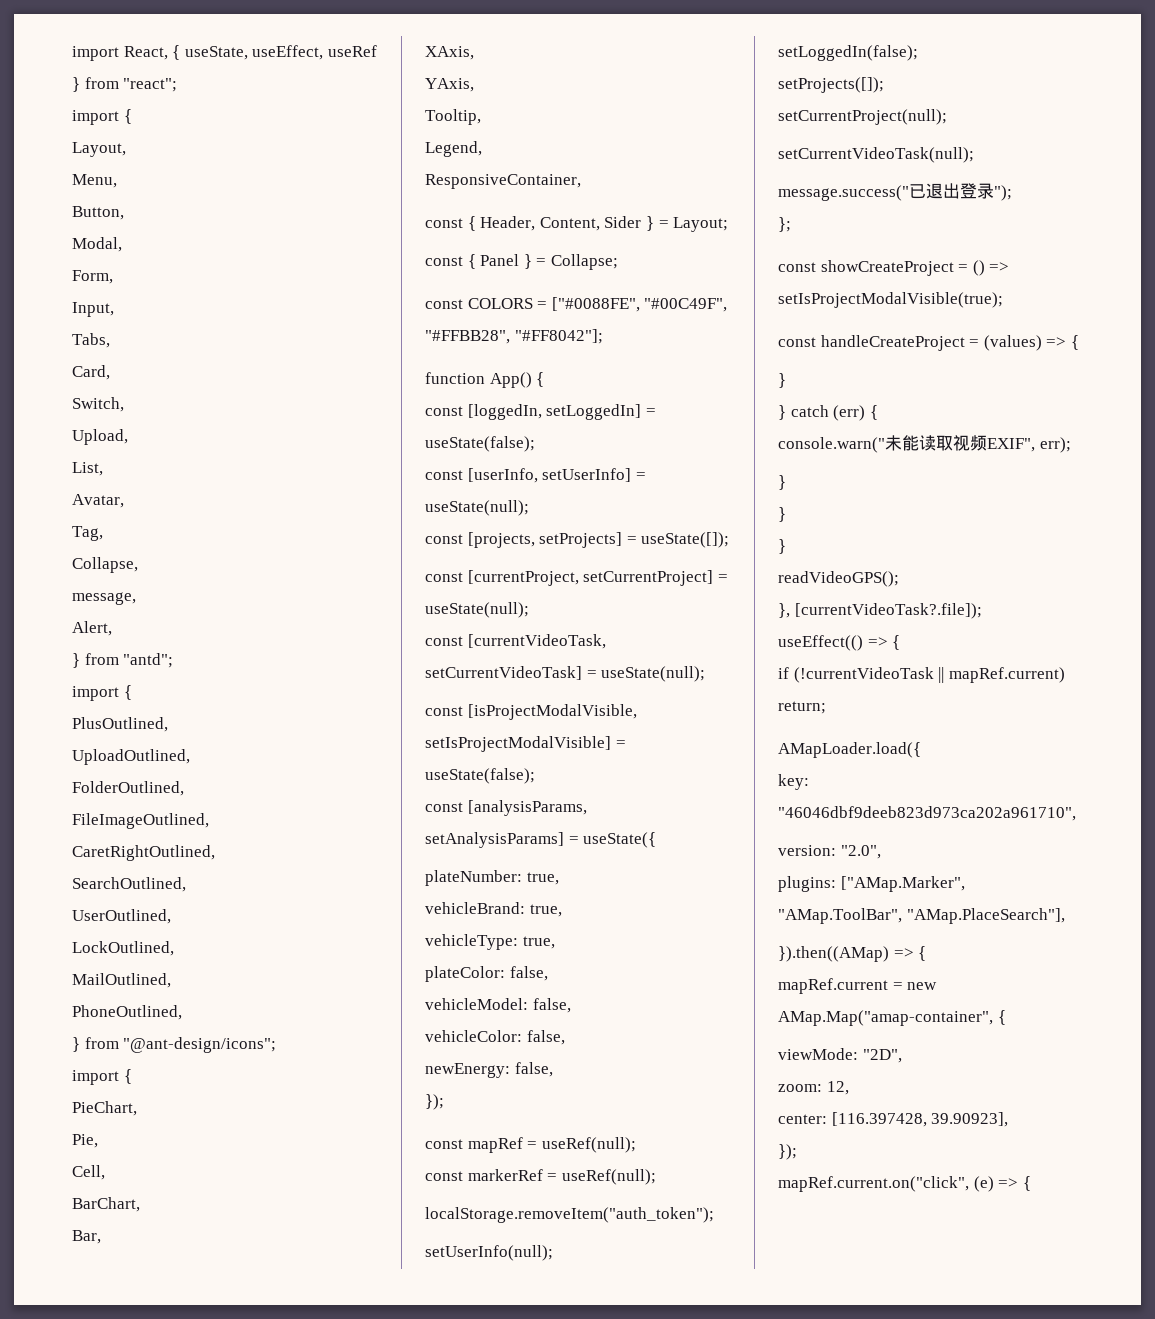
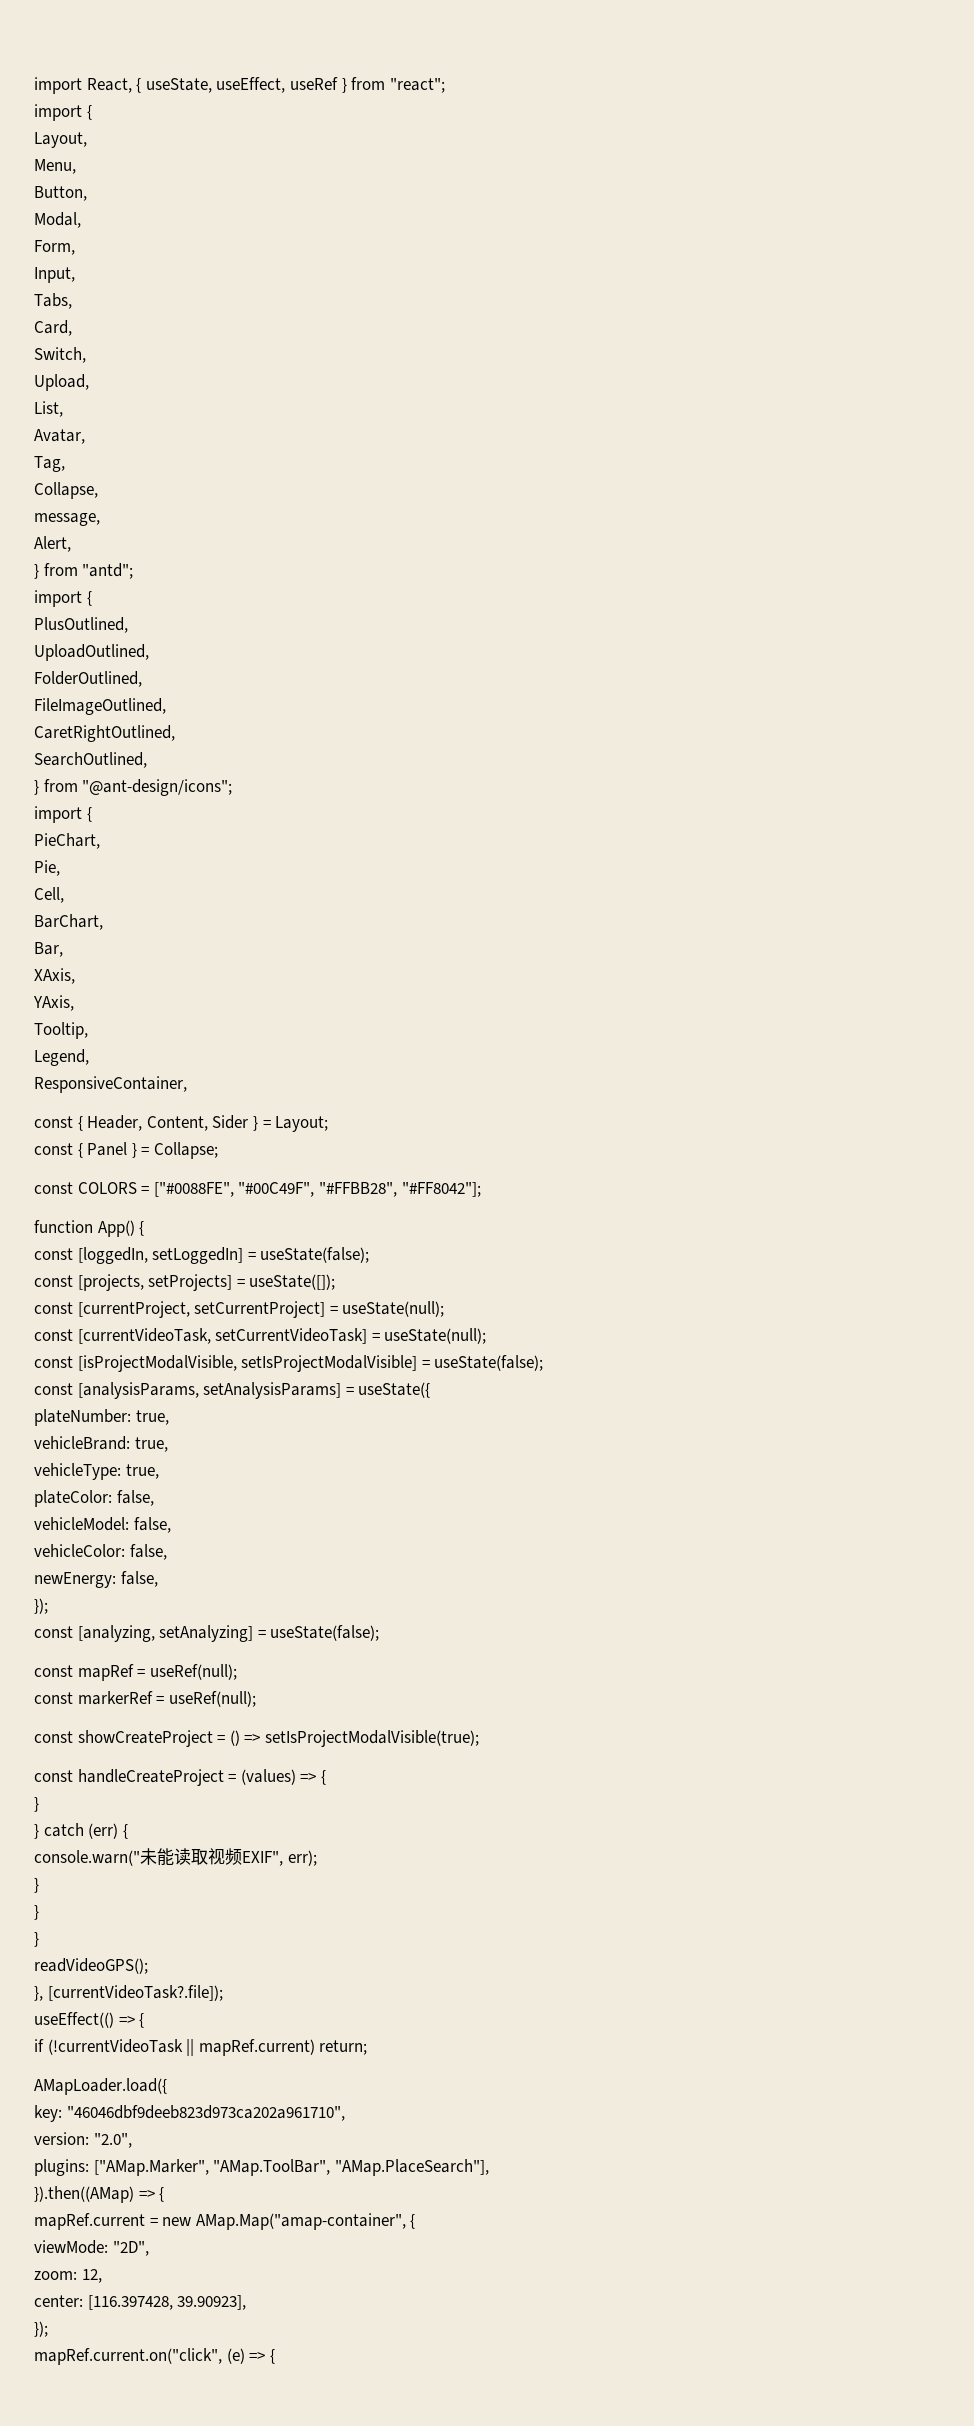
[72,909,171,924] [72,941,174,956] [72,973,171,988] [72,1005,182,1020] // UserOutlined, // LockOutlined, // MailOutlined, // PhoneOutlined, -> (147, 760) none
[425,468,646,483] [425,500,529,516] // const [userInfo, setUserInfo] = useState(null); -> (370, 1255) none
(444, 1102) none -> [34,1625,380,1642] // const [analyzing, setAnalyzing] = useState(false);
[425,1207,714,1223] [425,1245,553,1261] [778,45,918,61] [778,77,884,93] [778,109,947,125] [778,147,974,163] [778,183,1012,201] [778,217,791,232] // localStorage.removeItem("auth_token"); // setUserInfo(null); // setLoggedIn(false); // setProjects([]); // setCurrentProject(null); // setCurrentVideoTask(null); // message.success("已退出登录"); // }; -> (256, 1699) none

